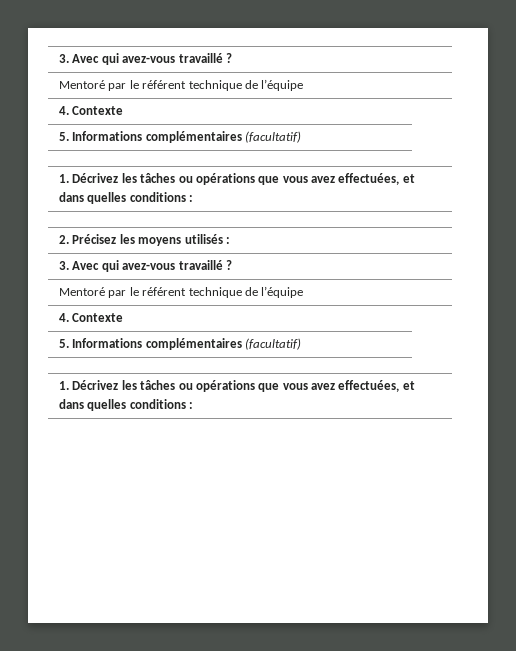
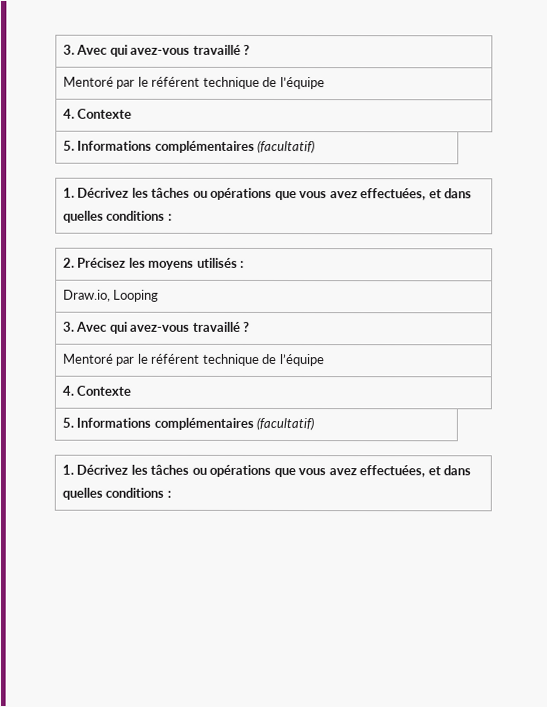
(230, 240) none -> [62,289,160,302] // Draw.io, Looping

